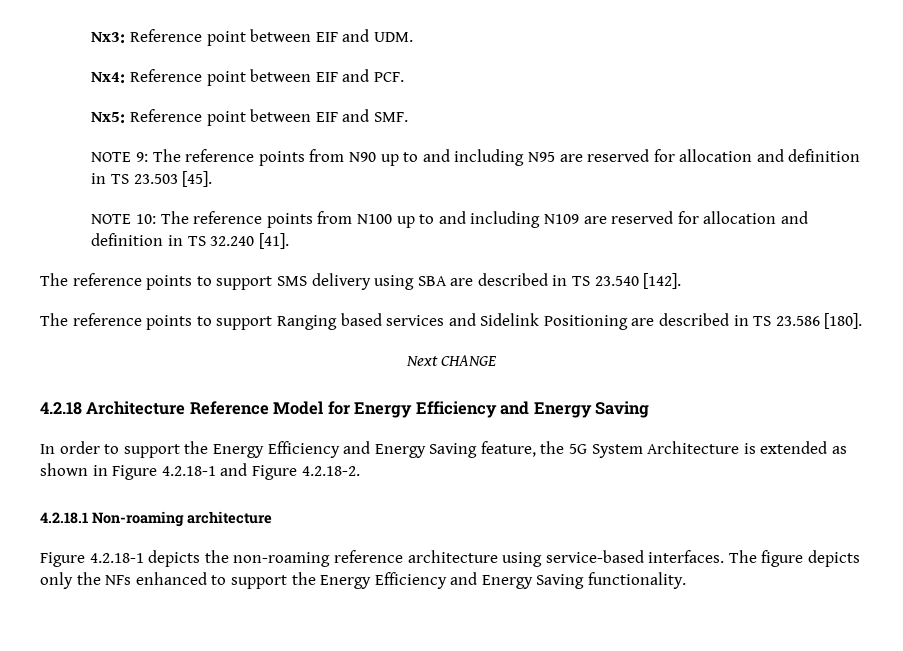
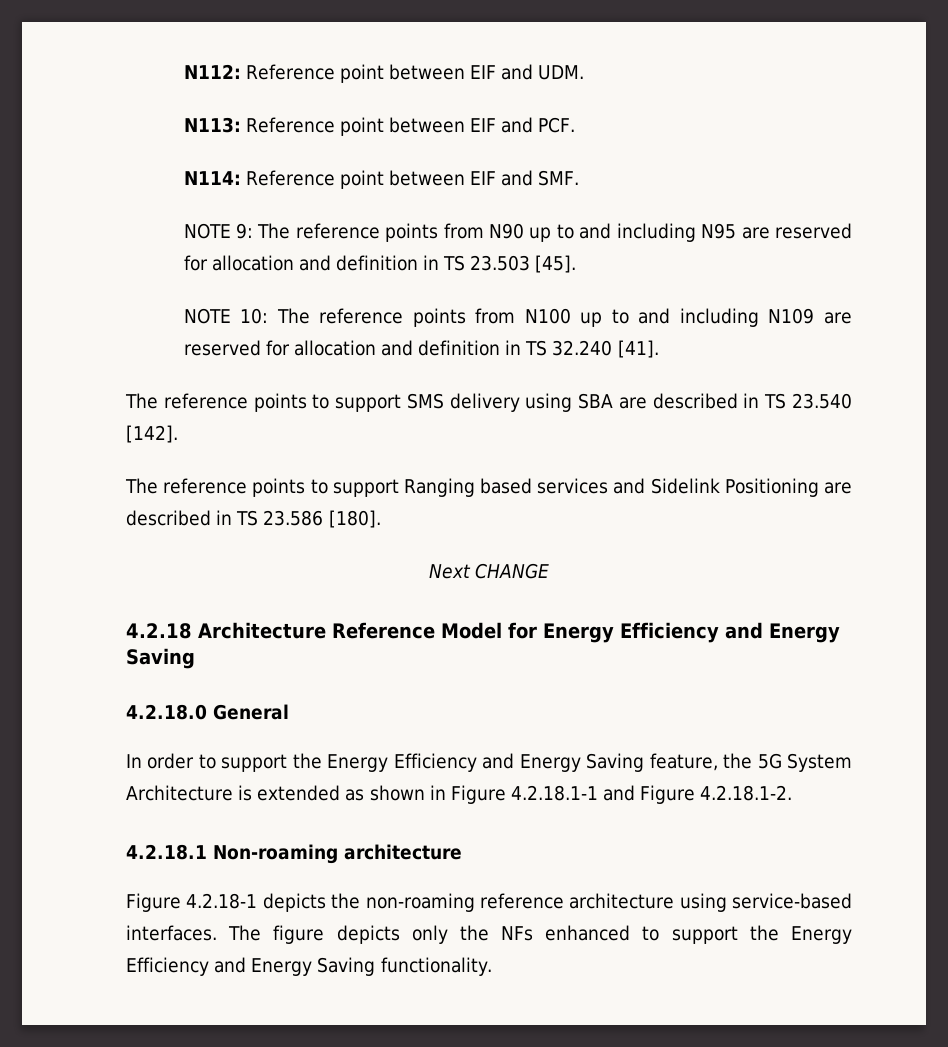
[91,32,126,43] Nx3: -> [183,64,241,79] N112:
[91,72,126,83] Nx4: -> [183,117,241,133] N113:
[91,112,126,123] Nx5: -> [183,171,241,185] N114:
(650, 409) none -> [126,704,289,720] // 4.2.18.0 General
[161,466,216,476] 4.2.18-1 -> [510,785,598,801] 4.2.18.1-1
[301,466,360,476] 4.2.18-2. -> [700,785,793,801] 4.2.18.1-2.

